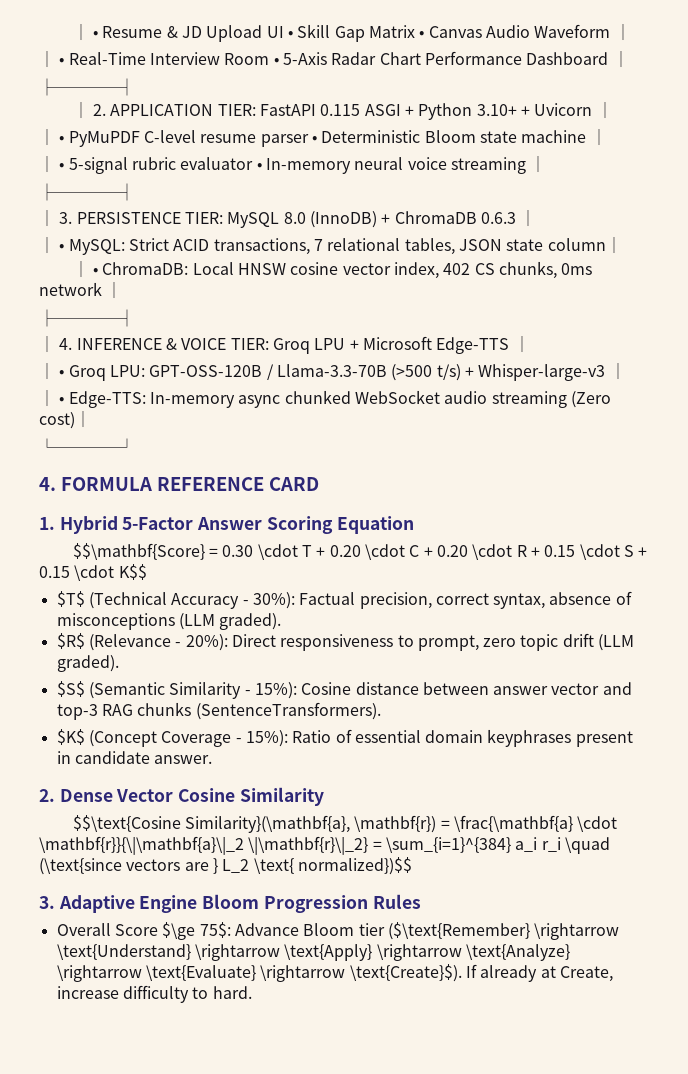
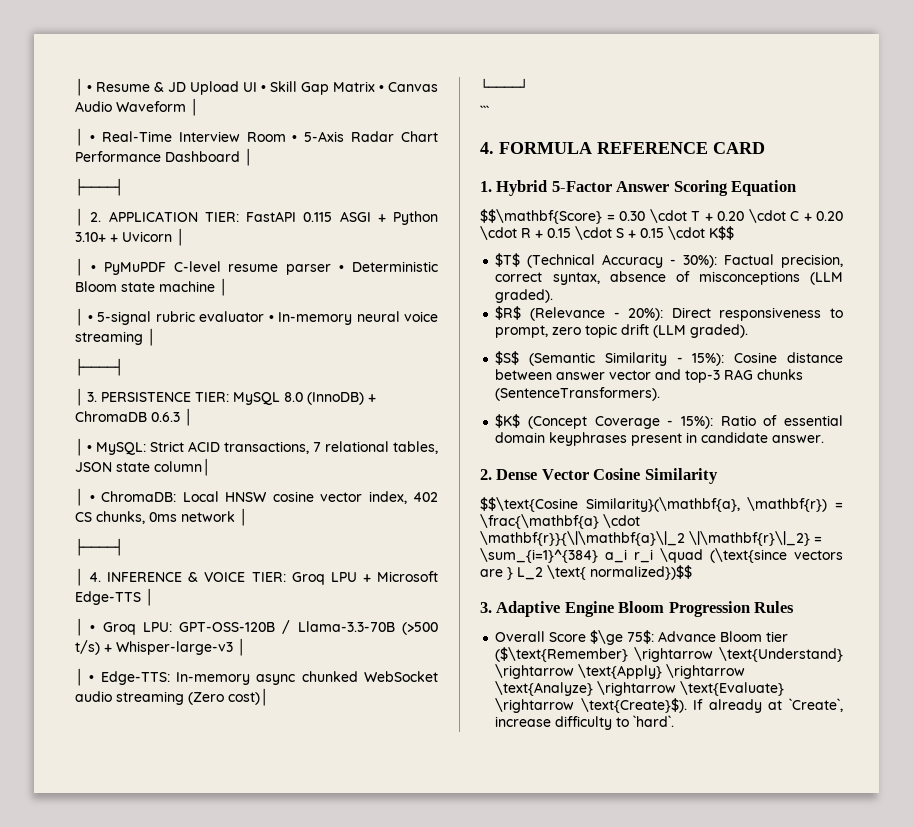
(135, 445) none -> [480,105,489,117] // ```
[559,966,613,982] Create, -> [789,698,843,712] `Create`,
[212,986,252,999] hard. -> [633,715,675,727] `hard`.

